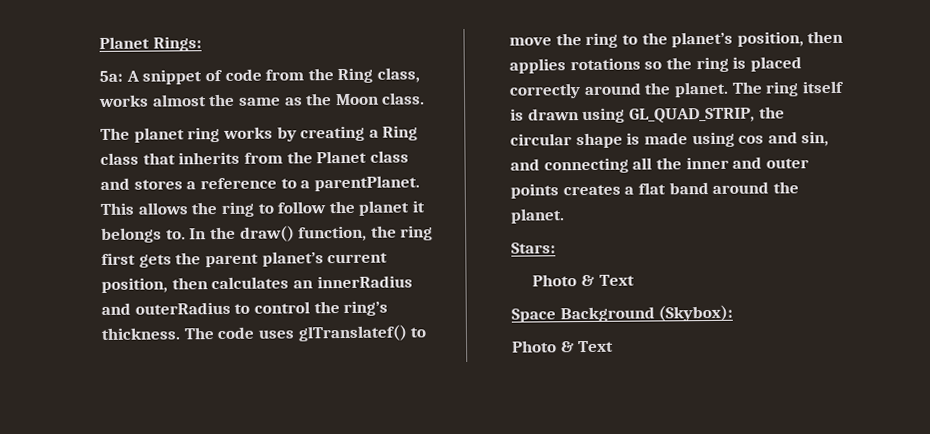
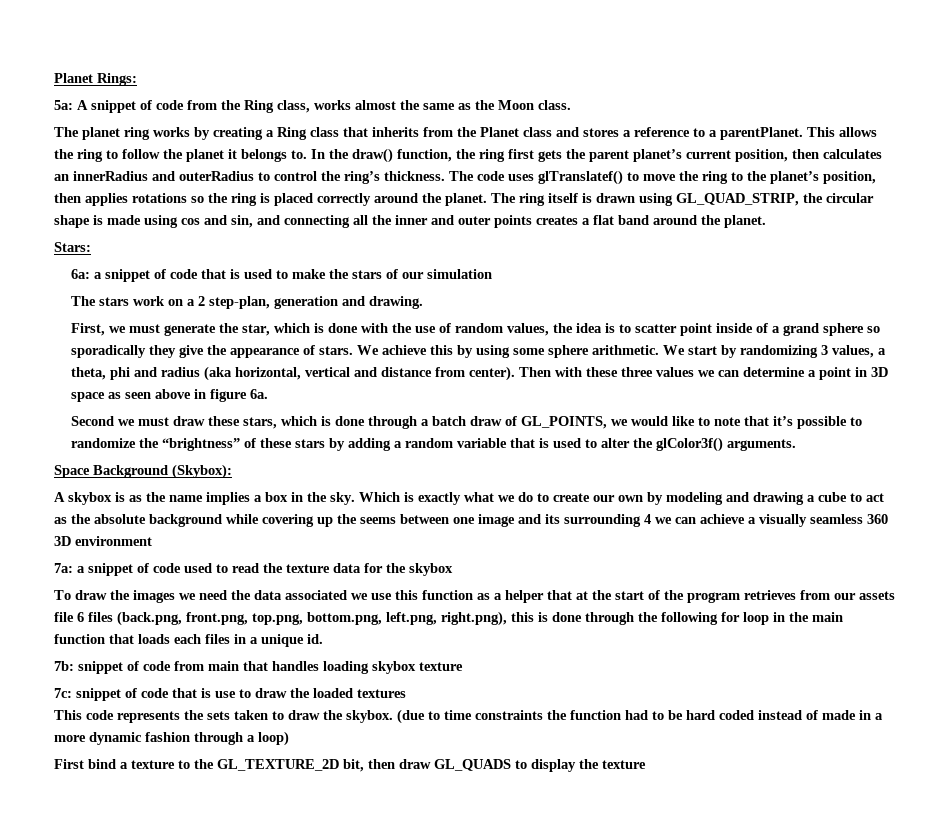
[532,274,635,287] [511,304,734,323] [512,340,615,353] Photo & Text // Space Background (Skybox): // Photo & Text -> [70,269,492,282] [70,296,423,309] [70,323,880,336] [70,345,886,358] [70,366,888,381] [70,389,268,402] [70,416,862,429] [70,437,796,452] [53,464,232,479] [53,492,884,505] [53,514,888,527] [53,536,152,546] [53,563,453,576] [53,590,895,603] [53,611,843,626] [53,634,323,647] [53,661,463,674] [53,688,406,701] [53,709,883,724] [53,731,289,746] [53,759,646,772] 6a: a snippet of code that is used to make the stars of our simulation // The stars work on a 2 step-plan, generation and drawing. // First, we must generate the star, which is done with the use of random values, the idea is to scatter point inside of a grand sphere so sporadically they give the appearance of stars. We achieve this by using some sphere arithmetic. We start by randomizing 3 values, a theta, phi and radius (aka horizontal, vertical and distance from center). Then with these three values we can determine a point in 3D space as seen above in figure 6a. // Second we must draw these stars, which is done through a batch draw of GL_POINTS, we would like to note that it’s possible to randomize the “brightness” of these stars by adding a random variable that is used to alter the glColor3f() arguments. // Space Background (Skybox): // A skybox is as the name implies a box in the sky. Which is exactly what we do to create our own by modeling and drawing a cube to act as the absolute background while covering up the seems between one image and its surrounding 4 we can achieve a visually seamless 360 3D environment // 7a: a snippet of code used to read the texture data for the skybox // To draw the images we need the data associated we use this function as a helper that at the start of the program retrieves from our assets file 6 files (back.png, front.png, top.png, bottom.png, left.png, right.png), this is done through the following for loop in the main function that loads each files in a unique id. // 7b: snippet of code from main that handles loading skybox texture // 7c: snippet of code that is use to draw the loaded textures // This code represents the sets taken to draw the skybox. (due to time constraints the function had to be hard coded instead of made in a more dynamic fashion through a loop) // First bind a texture to the GL_TEXTURE_2D bit, then draw GL_QUADS to display the texture

